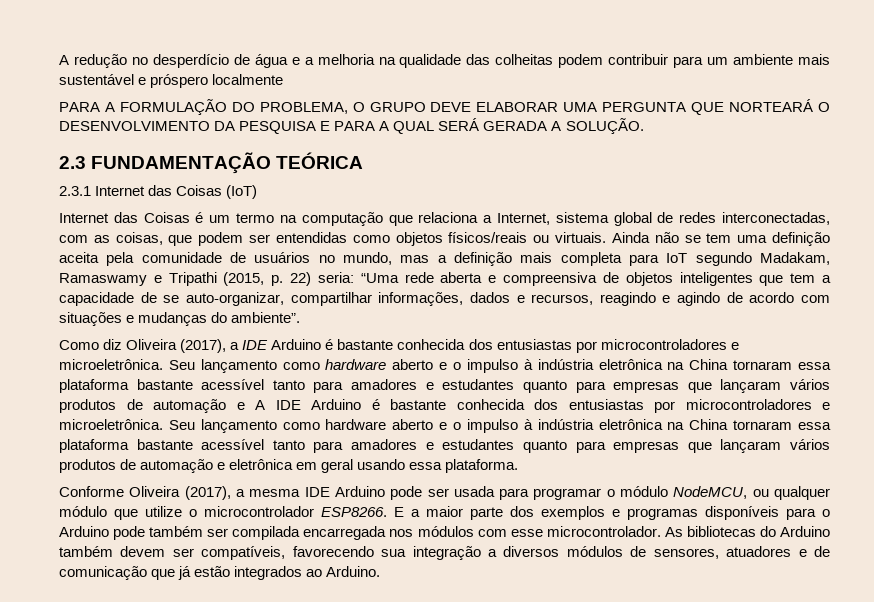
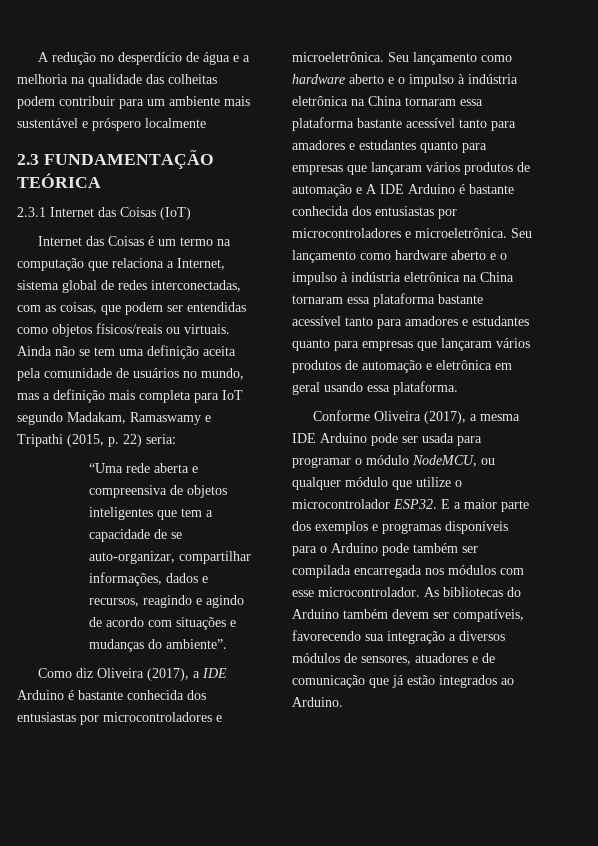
[59,99,830,115] [59,118,644,134] // PARA A FORMULAÇÃO DO PROBLEMA, O GRUPO DEVE ELABORAR UMA PERGUNTA QUE NORTEARÁ O DESENVOLVIMENTO DA PESQUISA E PARA A QUAL SERÁ GERADA A SOLUÇÃO. -> (206, 123) none
(354, 277) none -> (176, 439) //
[321,507,387,517] ESP8266. -> [393,499,437,509] ESP32.

